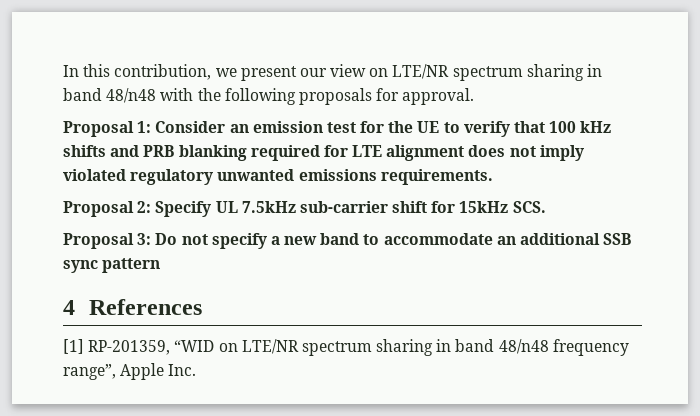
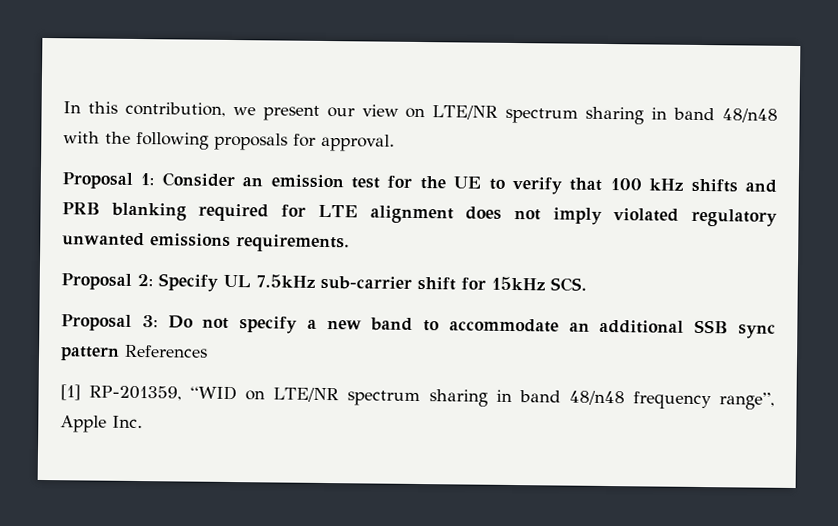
[63,300,75,315] // 4 -> (120, 353) none

